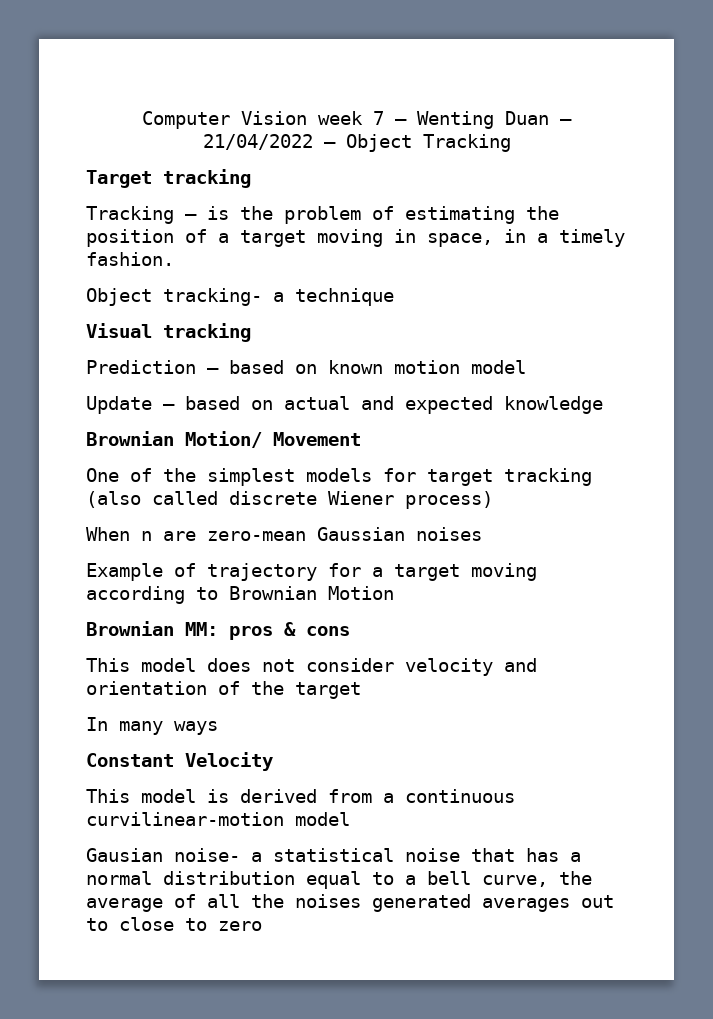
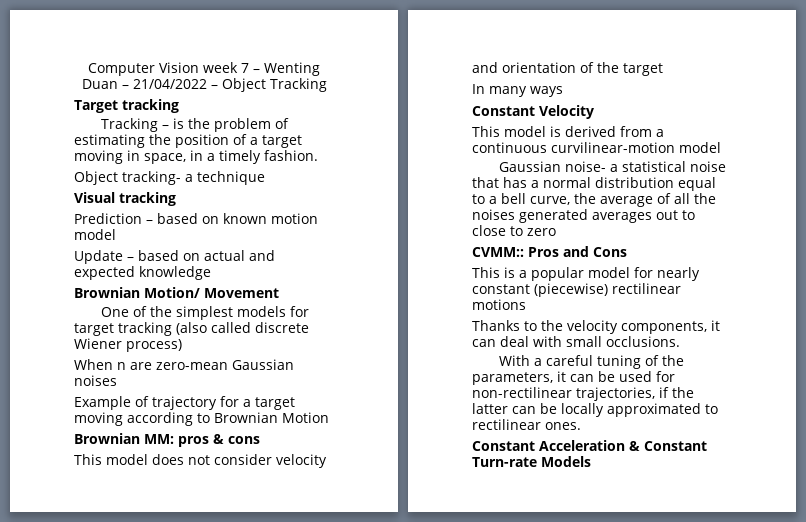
[86,848,163,862] Gausian -> [499,161,562,172] Gaussian
(262, 926) none -> [472,246,627,257] [472,267,700,281] [472,283,681,297] [472,299,526,310] [472,320,720,334] [472,336,680,347] [499,355,685,369] [472,371,675,385] [472,387,694,401] [472,403,718,417] [472,419,581,430] [472,440,707,451] [472,456,591,467] // CVMM:: Pros and Cons // This is a popular model for nearly constant (piecewise) rectilinear motions // Thanks to the velocity components, it can deal with small occlusions. // With a careful tuning of the parameters, it can be used for non-rectilinear trajectories, if the latter can be locally approximated to rectilinear ones. // Constant Acceleration & Constant Turn-rate Models

